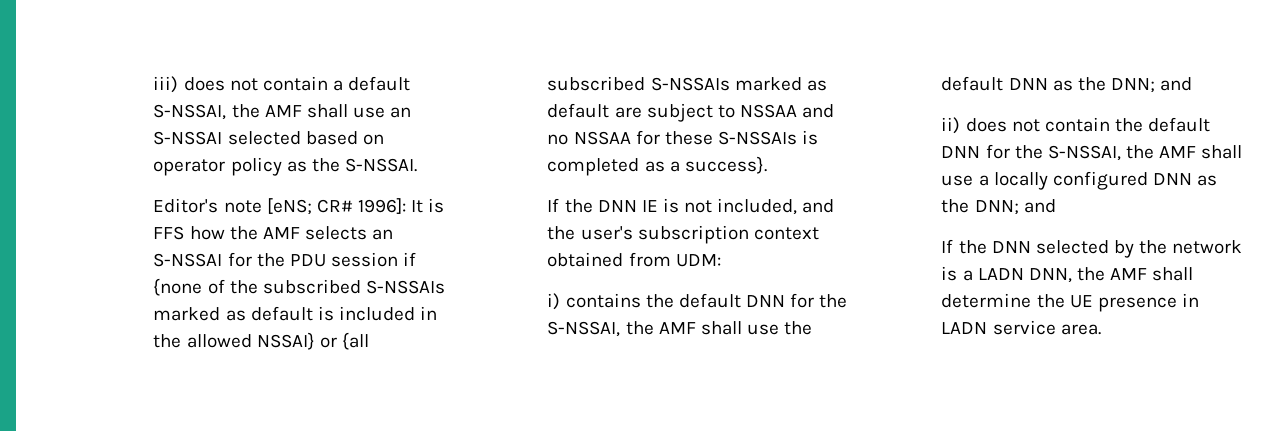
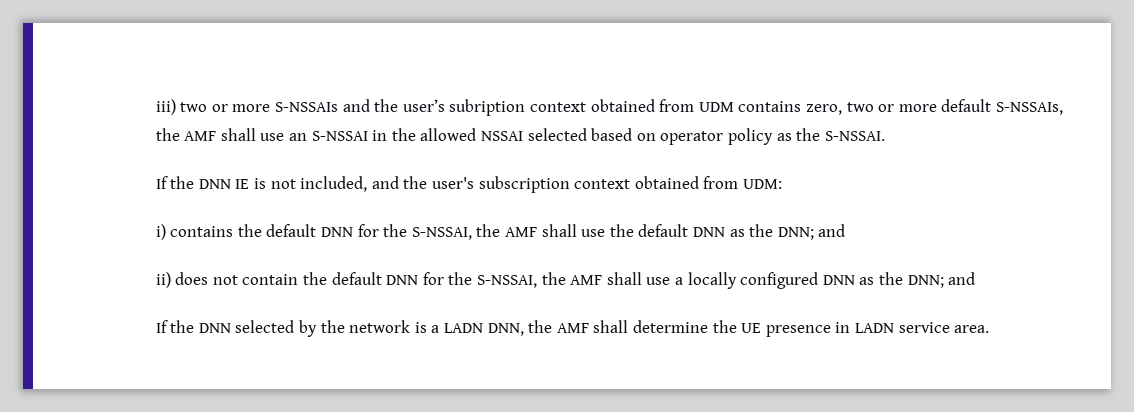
[183,76,411,91] [153,104,227,120] does not contain a default S-NSSAI, -> [180,99,1063,116] two or more S-NSSAIs and the user’s subription context obtained from UDM contains zero, two or more default S-NSSAIs,
(223, 138) none -> [372,128,524,141] in the allowed NSSAI
[153,198,445,215] [153,226,394,240] [153,252,417,267] [153,278,445,296] [153,306,438,321] [153,332,369,350] [547,76,827,91] [547,103,835,122] [547,130,819,145] [547,156,767,176] // Editor's note [eNS; CR# 1996]: It is FFS how the AMF selects an S-NSSAI for the PDU session if {none of the subscribed S-NSSAIs marked as default is included in the allowed NSSAI} or {all subscribed S-NSSAIs marked as default are subject to NSSAA and no NSSAA for these S-NSSAIs is completed as a success}. -> (885, 136) none

